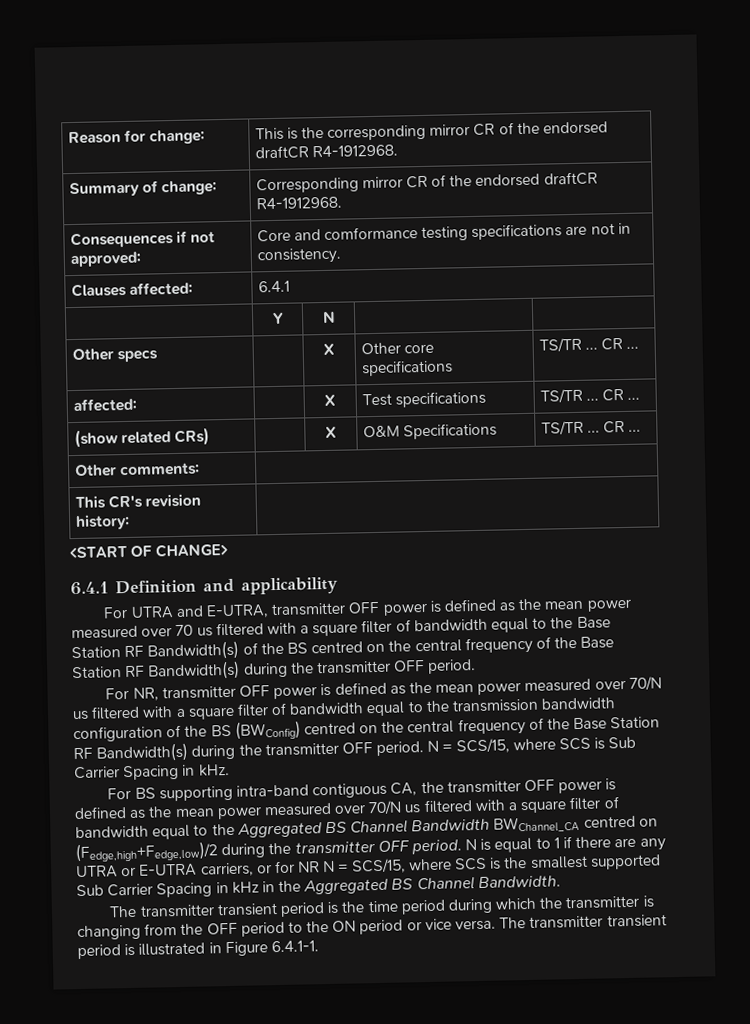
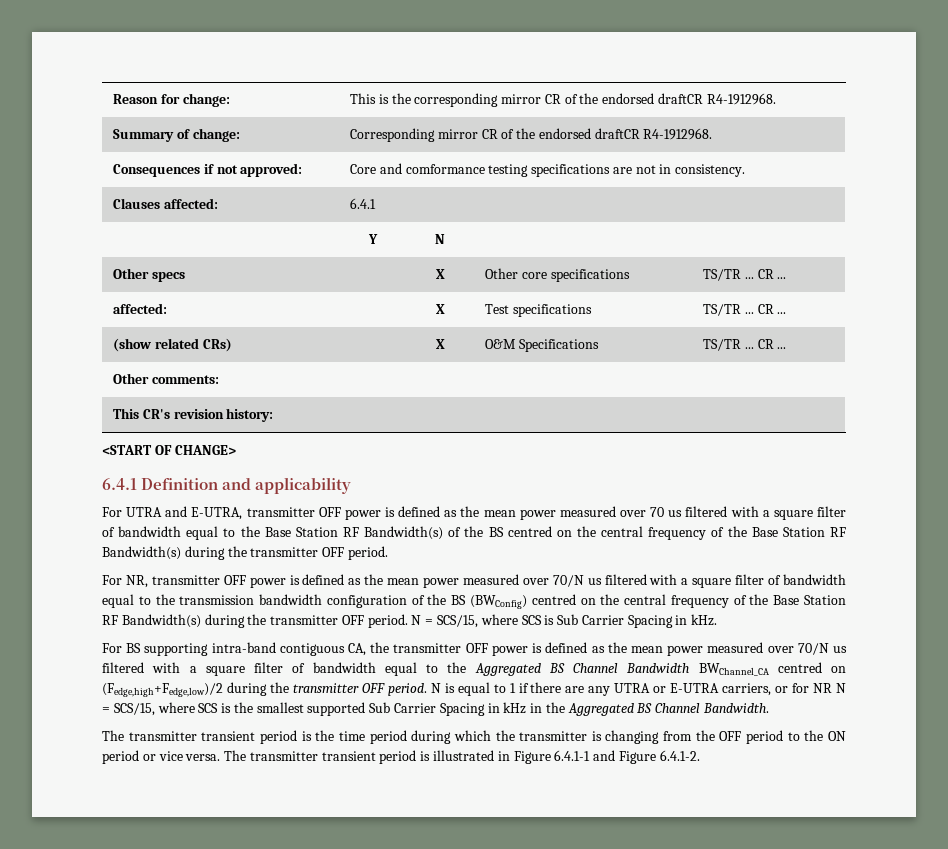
[270,940,319,953] 6.4.1-1. -> [554,750,700,764] 6.4.1-1 and Figure 6.4.1-2.

